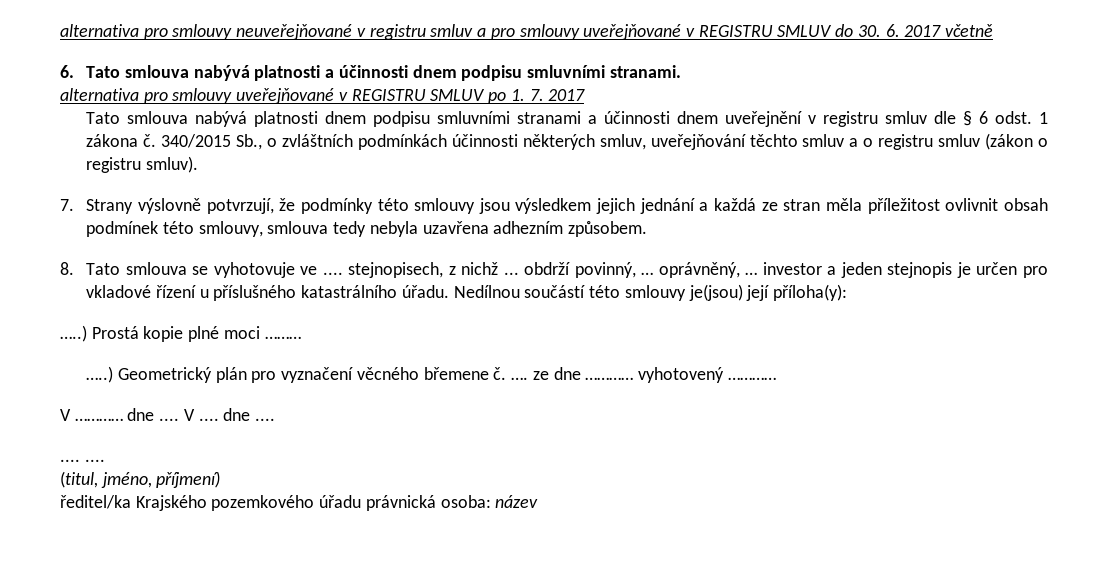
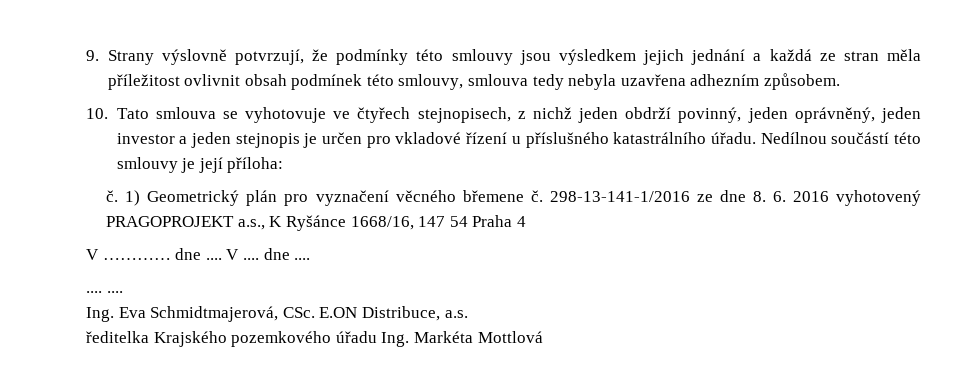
[60,24,994,40] [60,65,681,81] [60,88,586,104] [86,111,1049,127] [86,133,1048,150] [86,156,198,173] [60,199,74,211] alternativa pro smlouvy neuveřejňované v registru smluv a pro smlouvy uveřejňované v REGISTRU SMLUV do 30. 6. 2017 včetně // 6. Tato smlouva nabývá platnosti a účinnosti dnem podpisu smluvními stranami. // alternativa pro smlouvy uveřejňované v REGISTRU SMLUV po 1. 7. 2017 // Tato smlouva nabývá platnosti dnem podpisu smluvními stranami a účinnosti dnem uveřejnění v registru smluv dle § 6 odst. 1 zákona č. 340/2015 Sb., o zvláštních podmínkách účinnosti některých smluv, uveřejňování těchto smluv a o registru smluv (zákon o registru smluv). // 7. -> [86,50,99,61] 9.
[60,262,74,275] 8. -> [86,108,108,119] 10.
[322,272,343,275] .... -> [357,107,411,123] čtyřech
[503,272,519,275] ... -> [578,107,619,123] jeden
[641,262,758,278] … oprávněný, … -> [747,107,922,123] jeden oprávněný, jeden
[688,284,847,301] [60,325,301,342] [86,366,114,383] je(jsou) její příloha(y): // …..) Prostá kopie plné moci ……… // …..) -> [181,157,284,173] [106,190,141,206] je její příloha: // č. 1)
[511,377,529,380] …. -> [549,191,690,202] 298-13-141-1/2016
[585,367,776,383] ………… vyhotovený ………… -> [752,190,921,206] [106,215,527,231] 8. 6. 2016 vyhotovený PRAGOPROJEKT a.s., K Ryšánce 1668/16, 147 54 Praha 4
[60,471,221,488] [60,495,539,511] (titul, jméno, příjmení) // ředitel/ka Krajského pozemkového úřadu právnická osoba: název -> [86,306,468,322] [86,331,543,347] Ing. Eva Schmidtmajerová, CSc. E.ON Distribuce, a.s. // ředitelka Krajského pozemkového úřadu Ing. Markéta Mottlová

